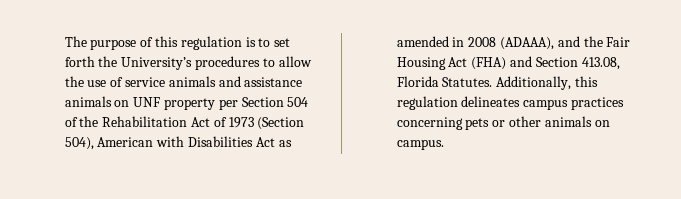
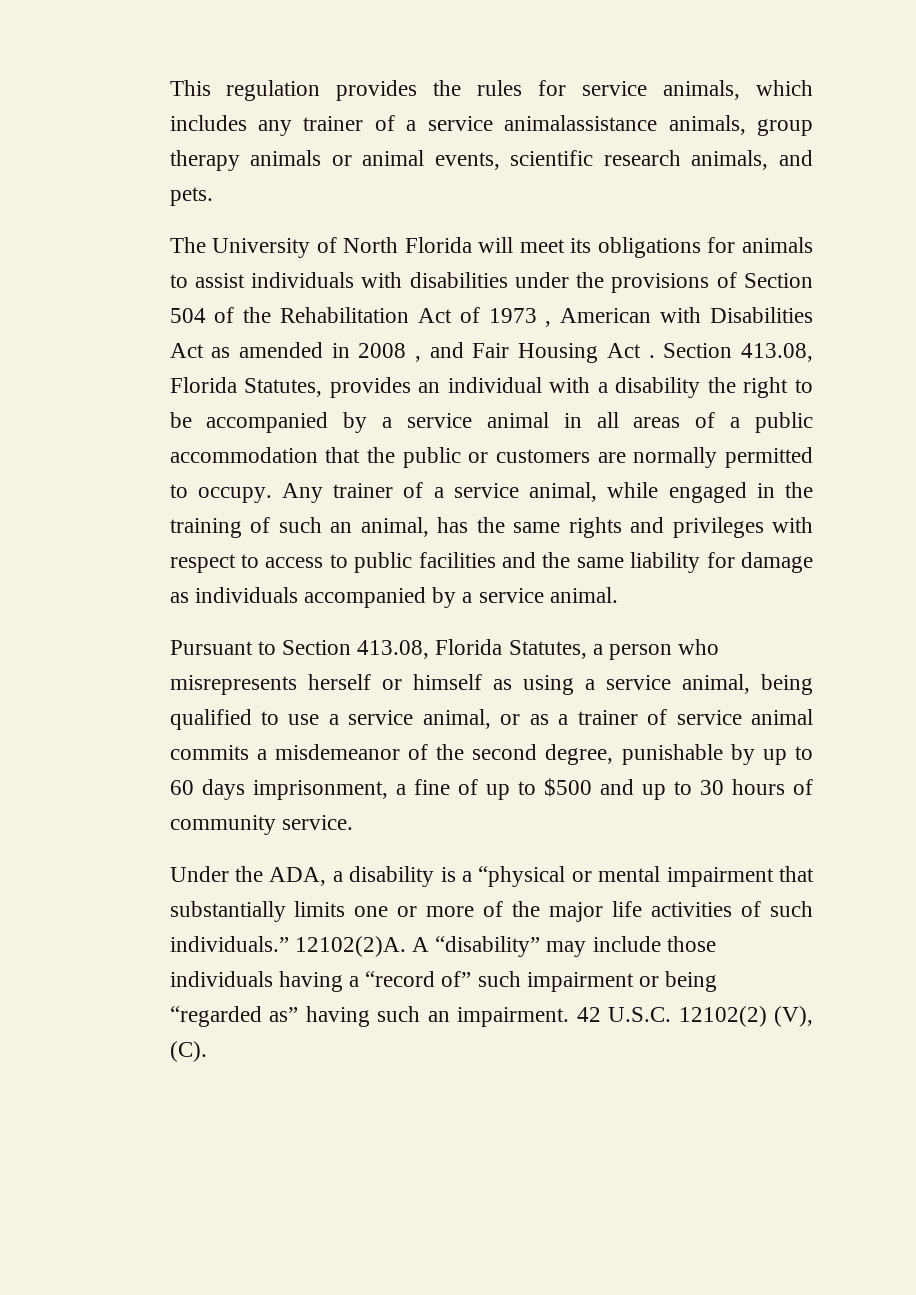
[64,36,291,50] [64,56,312,70] [64,76,303,87] [64,96,238,110] The purpose of this regulation is to set forth the University’s procedures to allow the use of service animals and assistance animals on UNF property per -> [169,80,813,101] [169,115,813,136] [169,150,813,171] [169,187,213,206] [169,237,813,258] [169,272,737,293] This regulation provides the rules for service animals, which includes any trainer of a service animalassistance animals, group therapy animals or animal events, scientific research animals, and pets. // The University of North Florida will meet its obligations for animals to assist individuals with disabilities under the provisions of
[257,117,305,130] [64,137,94,150] (Section 504), -> [545,321,552,327] ,
[499,36,603,50] (ADAAA), and the -> [415,342,464,362] , and
[471,56,620,70] [396,76,598,90] [396,96,624,110] [396,116,610,130] [396,139,444,150] (FHA) and Section 413.08, Florida Statutes. Additionally, this regulation delineates campus practices concerning pets or other animals on campus. -> [648,343,813,362] [169,377,814,398] [169,412,813,433] [169,447,813,468] [169,482,813,503] [169,517,813,538] [169,552,813,573] [169,587,618,608] [169,639,720,660] [169,674,813,695] [169,709,813,730] [169,744,813,765] [169,778,813,800] [169,815,353,835] [169,866,814,887] [169,901,813,922] [169,936,716,957] [169,971,718,992] [169,1006,813,1027] [169,1041,207,1062] . Section 413.08, Florida Statutes, provides an individual with a disability the right to be accompanied by a service animal in all areas of a public accommodation that the public or customers are normally permitted to occupy. Any trainer of a service animal, while engaged in the training of such an animal, has the same rights and privileges with respect to access to public facilities and the same liability for damage as individuals accompanied by a service animal. // Pursuant to Section 413.08, Florida Statutes, a person who misrepresents herself or himself as using a service animal, being qualified to use a service animal, or as a trainer of service animal commits a misdemeanor of the second degree, punishable by up to 60 days imprisonment, a fine of up to $500 and up to 30 hours of community service. // Under the ADA, a disability is a “physical or mental impairment that substantially limits one or more of the major life activities of such individuals.” 12102(2)A. A “disability” may include those individuals having a “record of” such impairment or being “regarded as” having such an impairment. 42 U.S.C. 12102(2) (V), (C).

